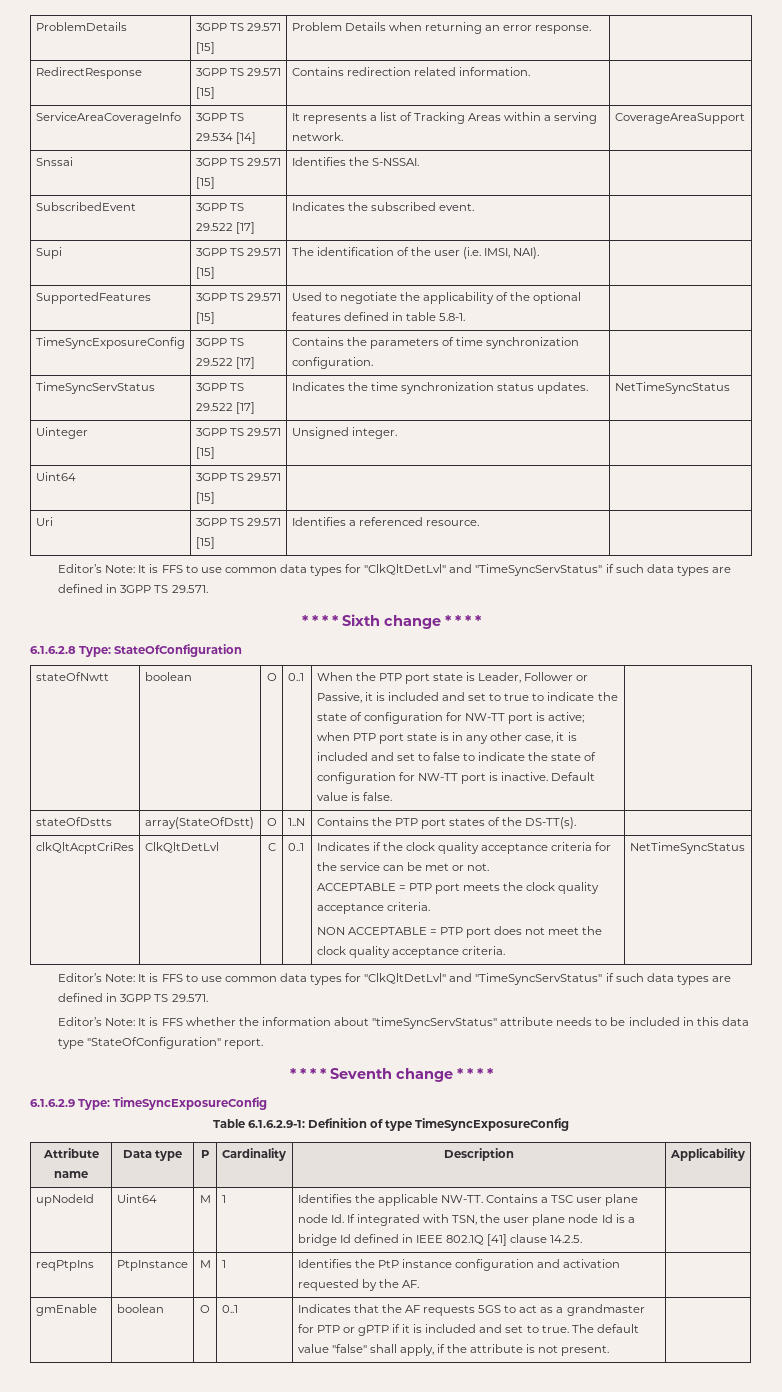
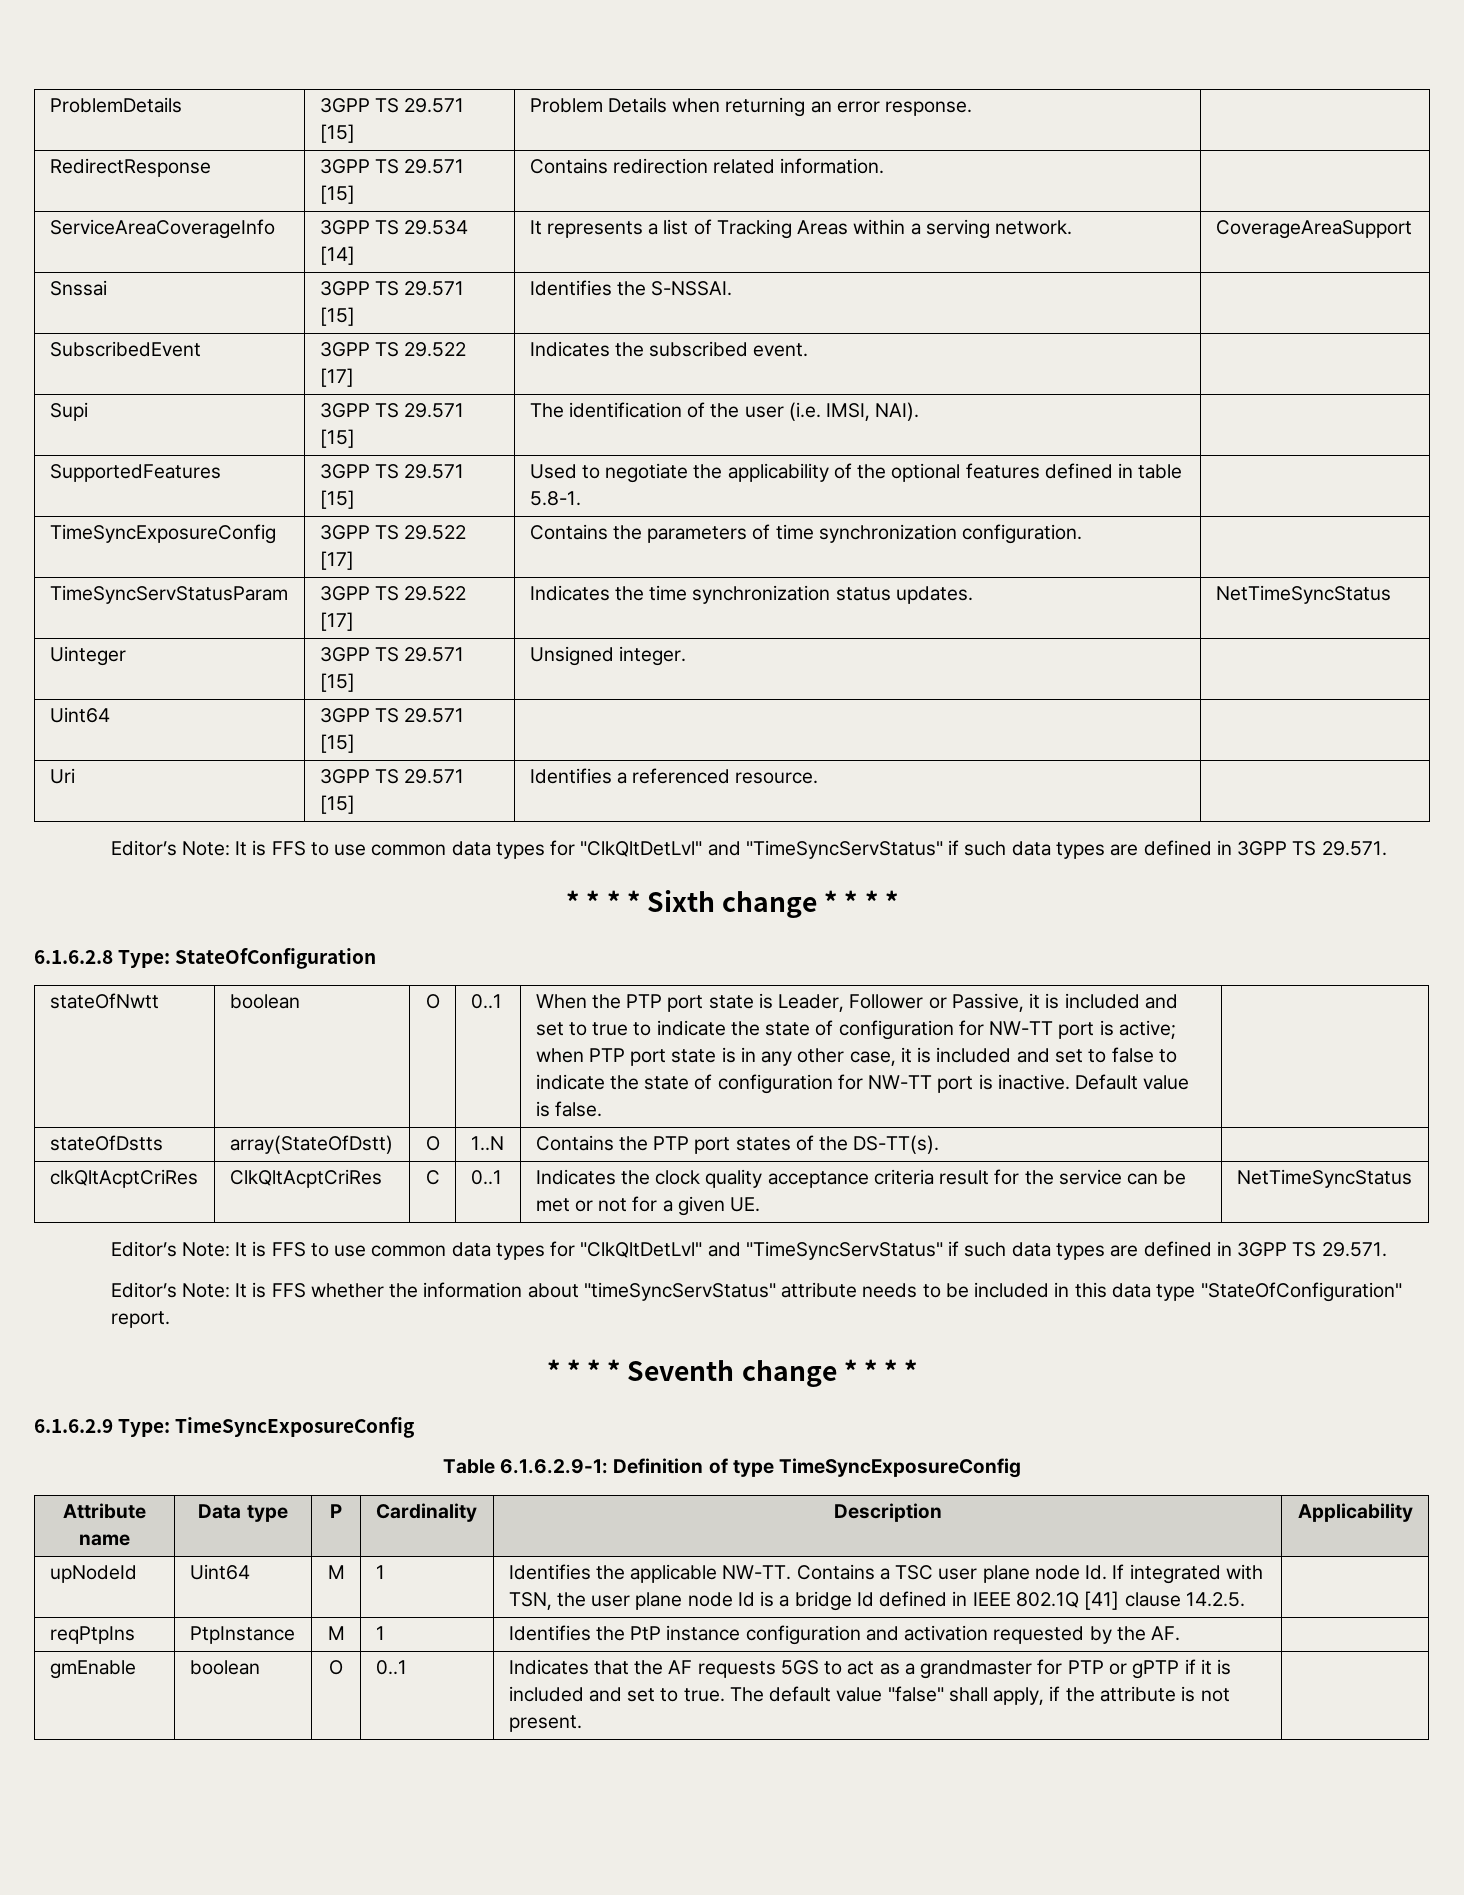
[35,382,155,394] TimeSyncServStatus -> [49,585,288,604] TimeSyncServStatusParam
[144,842,219,853] ClkQltDetLvl -> [229,1169,382,1188] ClkQltAcptCriRes
[372,842,381,851] if -> (616, 1177) none
(593, 846) none -> [939,1170,990,1185] result
[467,863,490,871] [316,882,600,894] [316,902,430,914] [316,926,603,938] [316,946,505,958] not. // ACCEPTABLE = PTP port meets the clock quality acceptance criteria. // NON ACCEPTABLE = PTP port does not meet the clock quality acceptance criteria. -> [598,1196,761,1216] not for a given UE.

